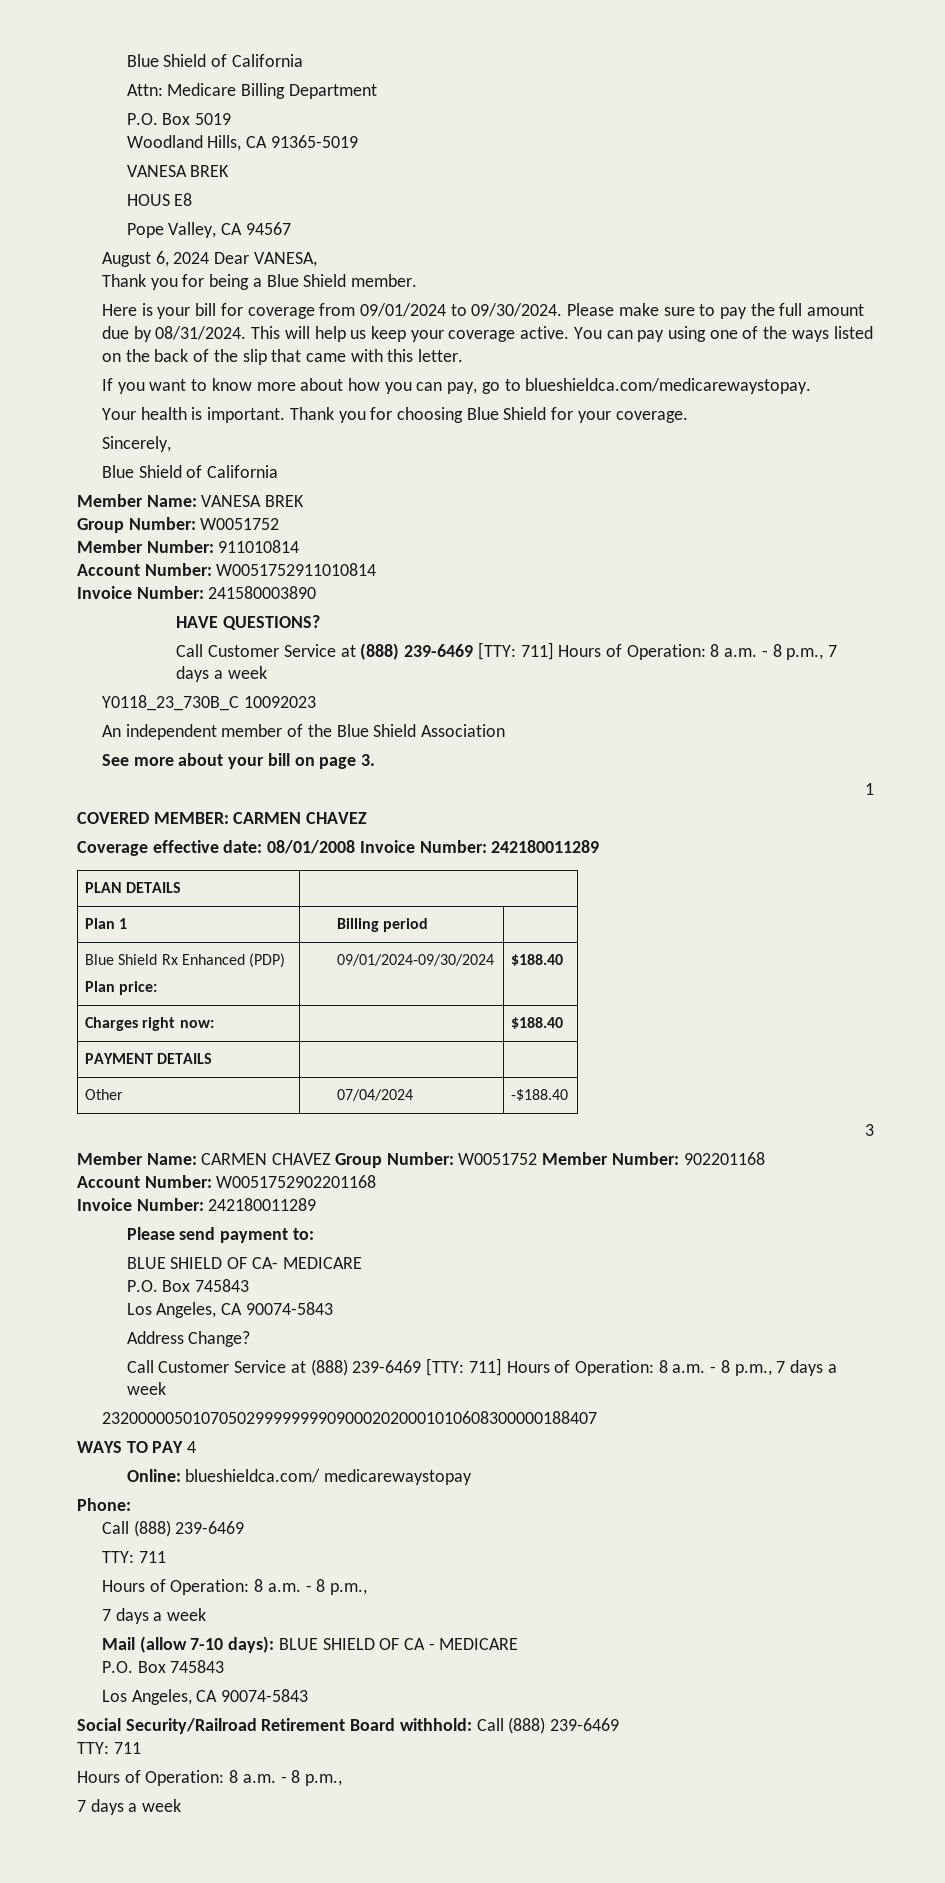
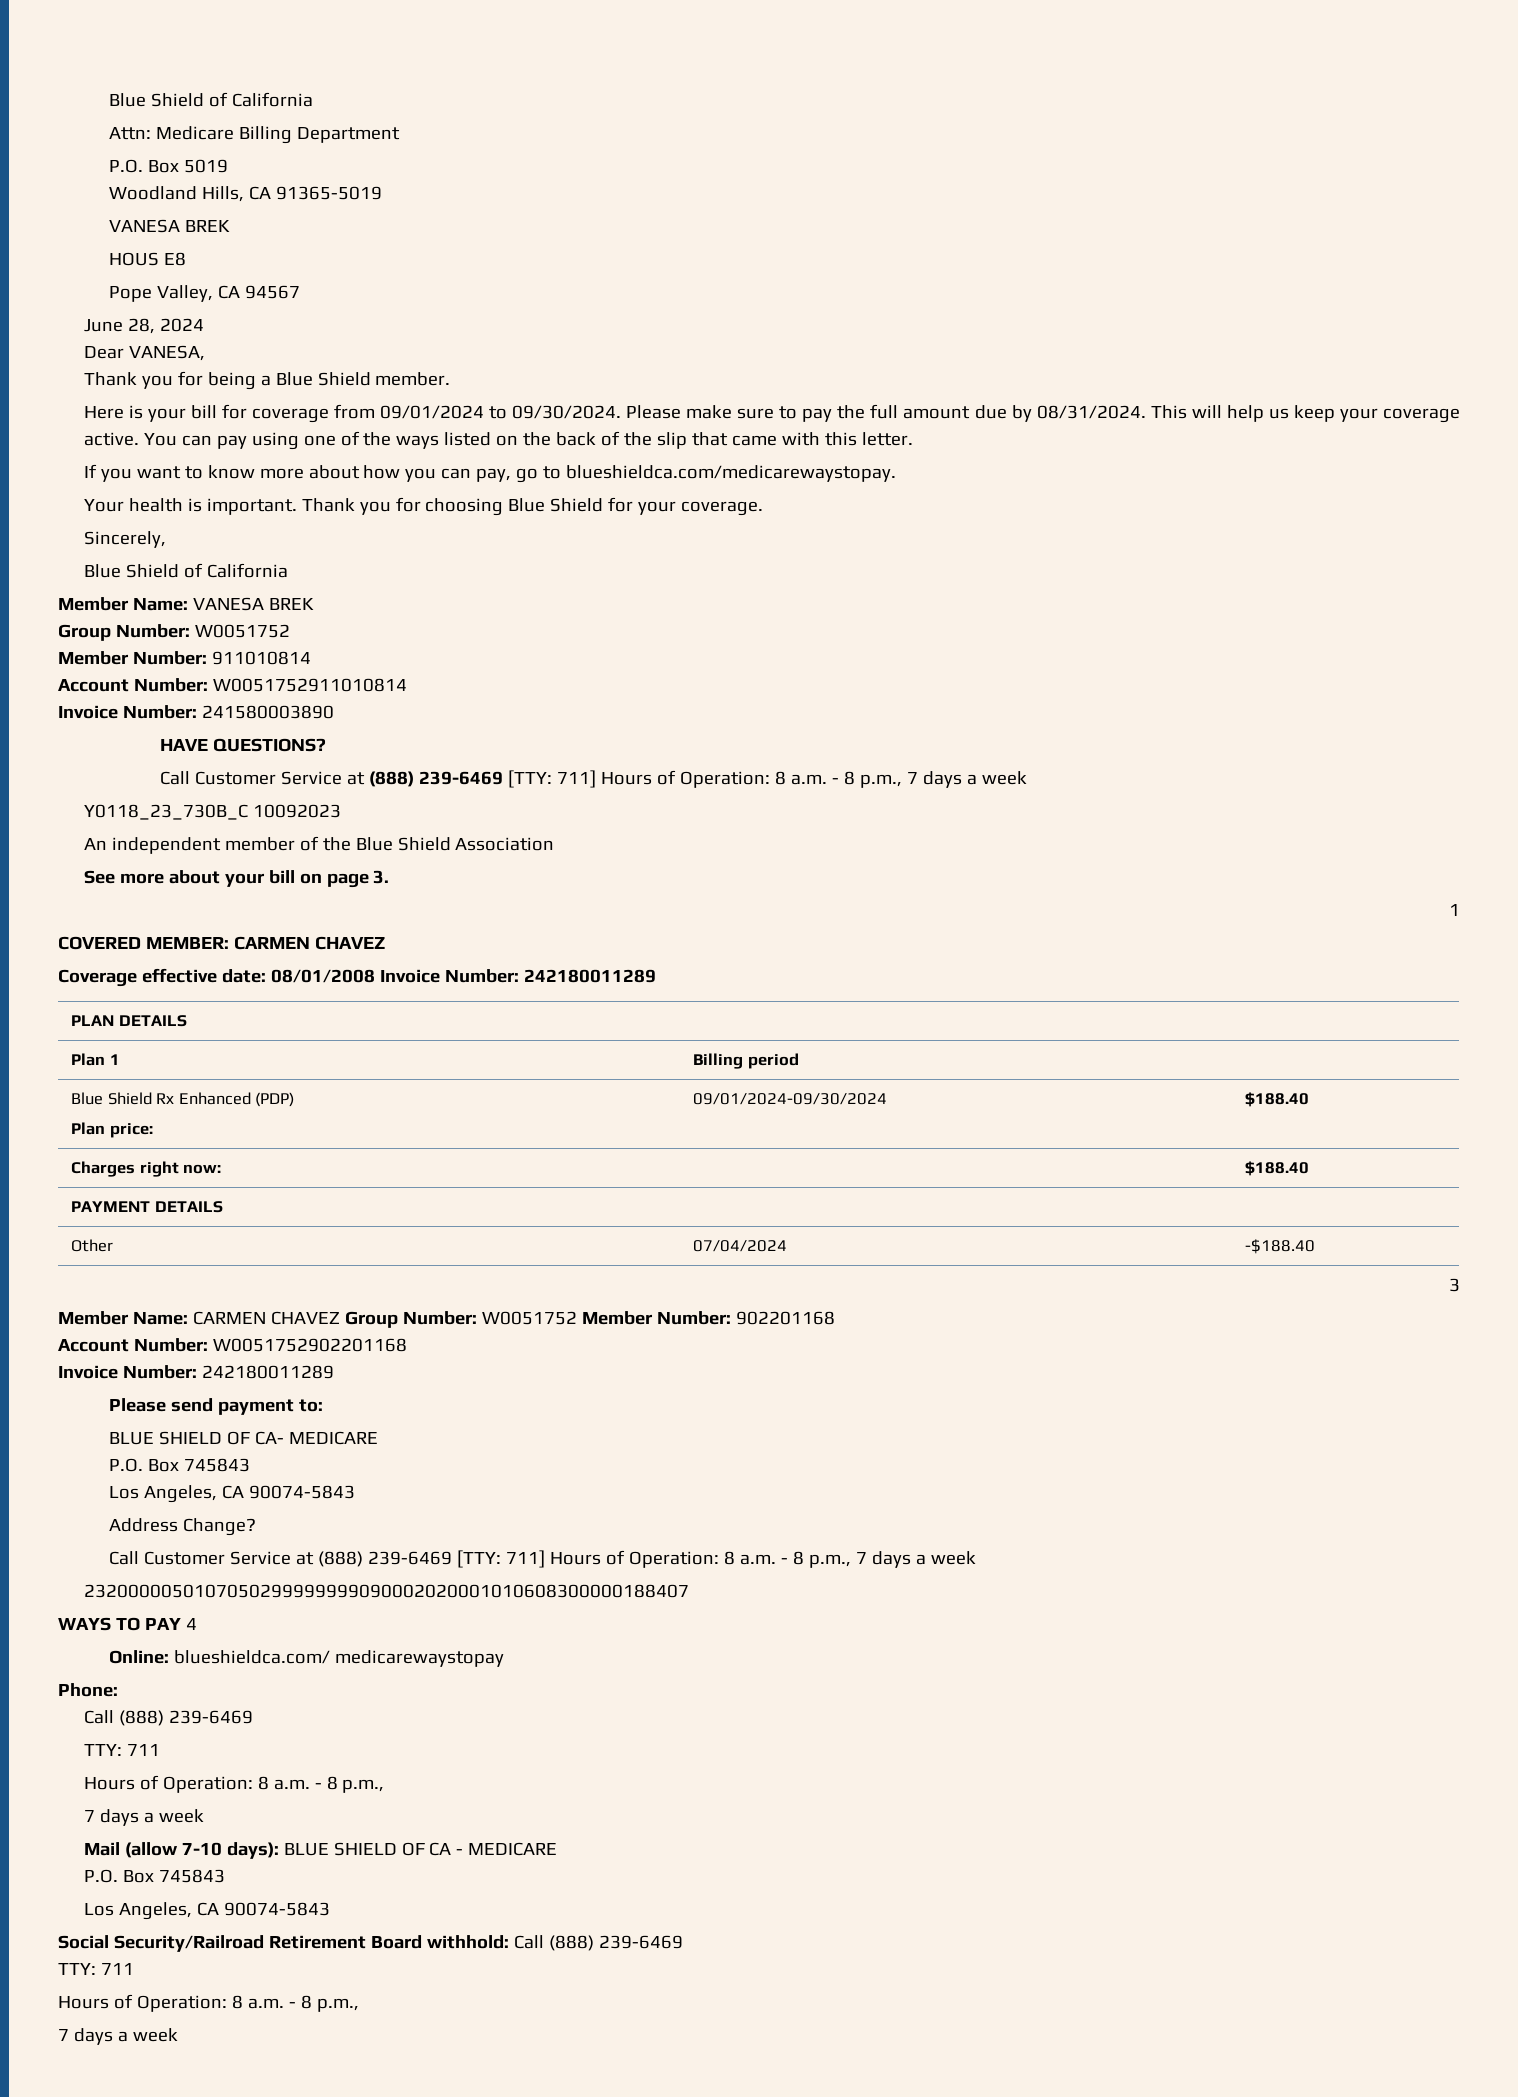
[101,251,169,267] August 6, -> [83,318,155,334] June 28,
(210, 258) none -> (204, 325) //

